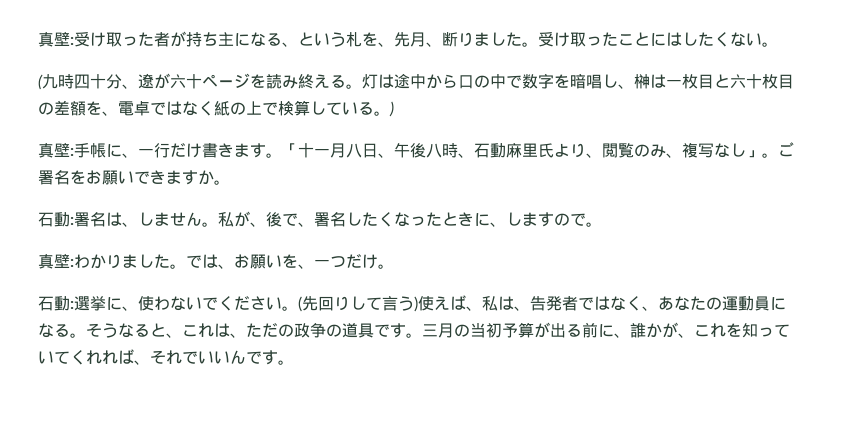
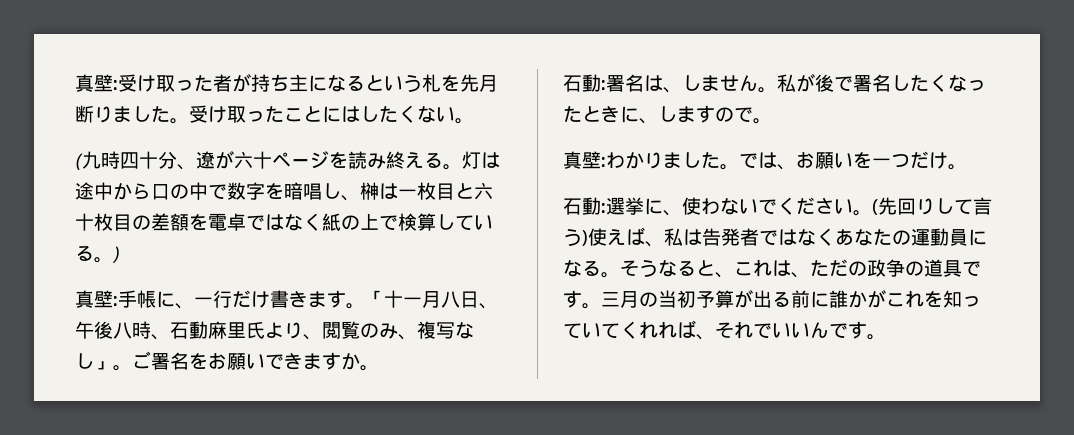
[282,42,298,47] 、 -> (365, 83) none
[378,32,442,47] 、先月、 -> [460,74,498,92] 先月
[102,111,118,116] 、 -> (208, 222) none
[250,212,314,227] 、後で、 -> [815,74,853,92] 後で
[298,264,314,269] 、 -> (872, 160) none
[514,306,530,311] 、 -> (702, 237) none
[642,306,658,311] 、 -> (835, 237) none
[614,322,694,338] 、誰かが、 -> [829,290,886,308] 誰かが

